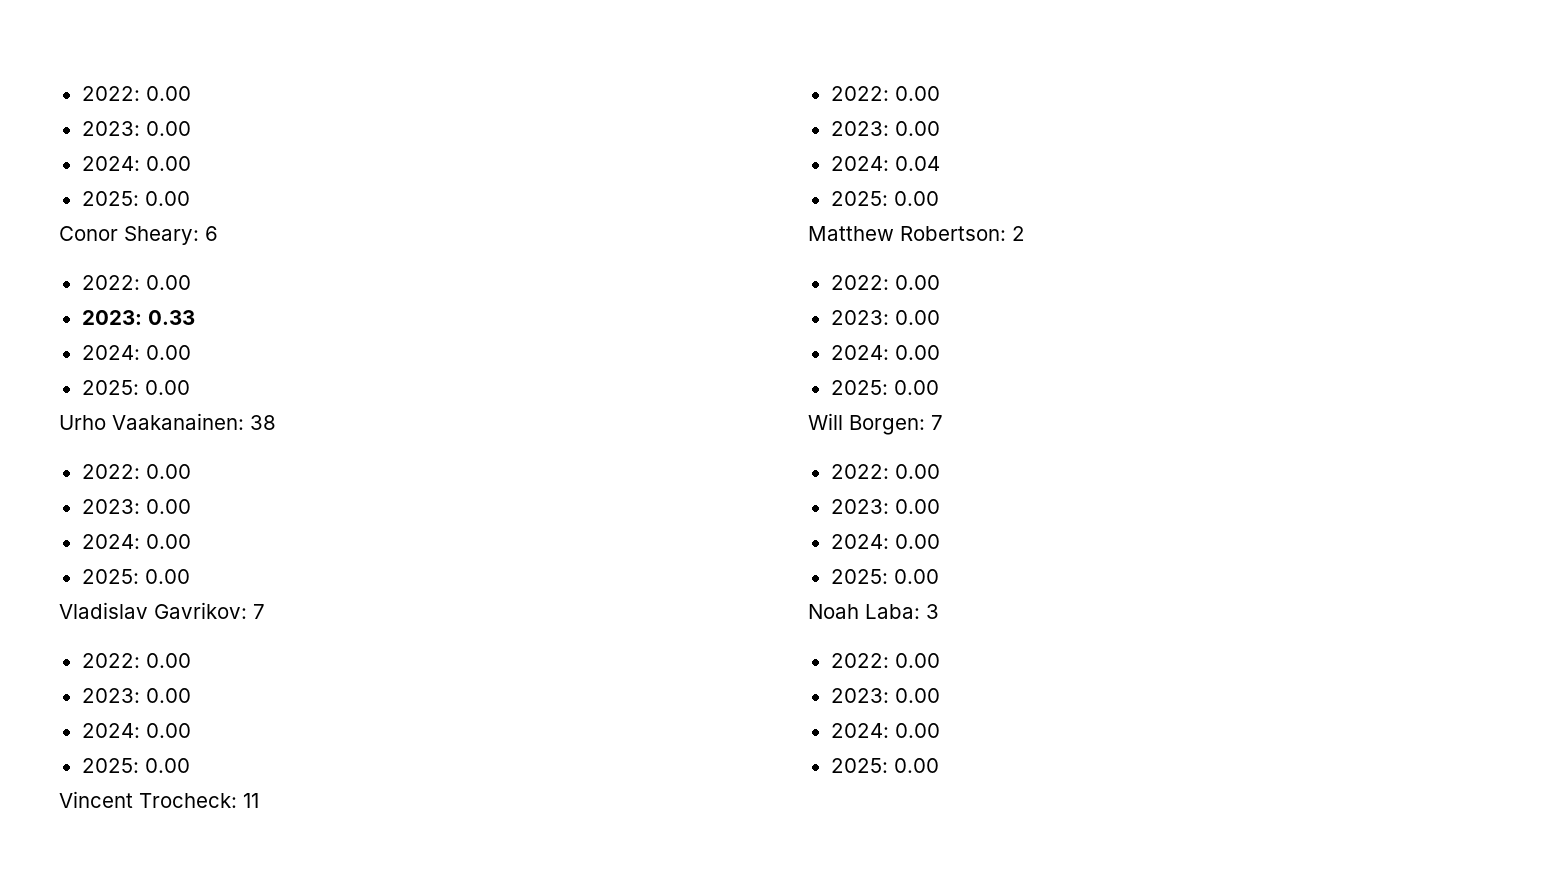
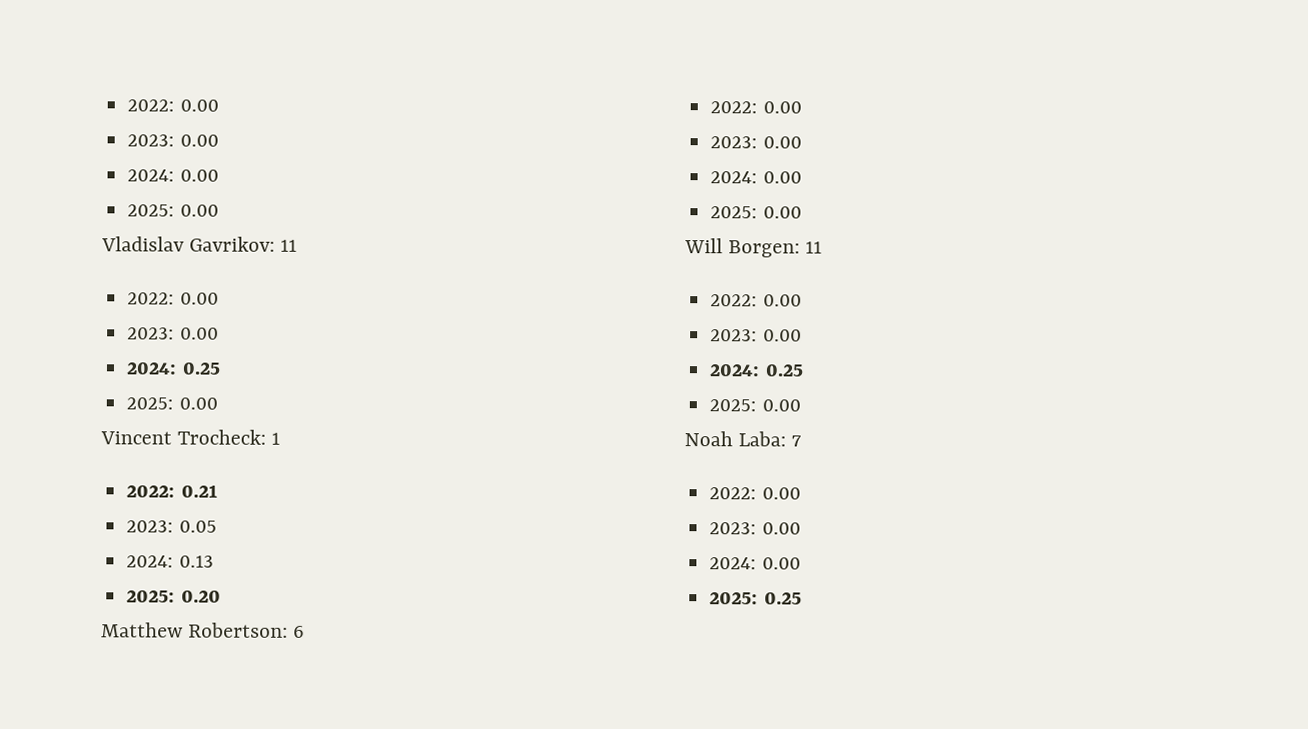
[81,86,191,101] [81,121,191,136] [81,156,191,171] [81,191,190,206] [59,226,218,245] [81,275,191,290] [81,310,195,325] [81,345,191,360] [81,380,190,395] [59,413,276,430] [81,464,191,479] [81,499,191,514] [81,534,191,549] [81,569,190,584] [59,602,265,619] [81,653,191,668] [81,688,191,703] [81,723,191,738] [81,758,190,773] [59,791,259,808] [830,86,940,101] [830,121,940,136] [830,156,940,171] [830,191,939,206] 2022: 0.00 // 2023: 0.00 // 2024: 0.00 // 2025: 0.00 // Conor Sheary: 6 // 2022: 0.00 // 2023: 0.33 // 2024: 0.00 // 2025: 0.00 // Urho Vaakanainen: 38 // 2022: 0.00 // 2023: 0.00 // 2024: 0.00 // 2025: 0.00 // Vladislav Gavrikov: 7 // 2022: 0.00 // 2023: 0.00 // 2024: 0.00 // 2025: 0.00 // Vincent Trocheck: 11 // 2022: 0.00 // 2023: 0.00 // 2024: 0.04 // 2025: 0.00 -> [127,99,219,112] [127,134,219,147] [127,169,219,182] [127,204,219,217] [101,236,298,252] [127,292,219,305] [127,327,219,340] [126,361,221,375] [126,397,218,410] [100,429,281,445] [126,484,218,498] [126,520,217,533] [126,555,214,568] [126,589,221,603] 2022: 0.00 // 2023: 0.00 // 2024: 0.00 // 2025: 0.00 // Vladislav Gavrikov: 11 // 2022: 0.00 // 2023: 0.00 // 2024: 0.25 // 2025: 0.00 // Vincent Trocheck: 1 // 2022: 0.21 // 2023: 0.05 // 2024: 0.13 // 2025: 0.20
[1012,226,1025,241] 2 -> [293,625,306,638] 6
[931,415,943,430] [830,464,940,479] [830,499,940,514] [830,534,940,549] [830,569,939,584] [808,604,939,619] [830,653,940,668] [830,688,940,703] [830,723,940,738] [830,758,939,773] 7 // 2022: 0.00 // 2023: 0.00 // 2024: 0.00 // 2025: 0.00 // Noah Laba: 3 // 2022: 0.00 // 2023: 0.00 // 2024: 0.00 // 2025: 0.00 -> [805,241,823,254] [710,294,802,307] [710,329,802,342] [709,363,804,377] [709,399,801,412] [684,431,802,447] [709,487,801,500] [709,522,801,535] [709,557,801,570] [709,591,802,605] 11 // 2022: 0.00 // 2023: 0.00 // 2024: 0.25 // 2025: 0.00 // Noah Laba: 7 // 2022: 0.00 // 2023: 0.00 // 2024: 0.00 // 2025: 0.25

